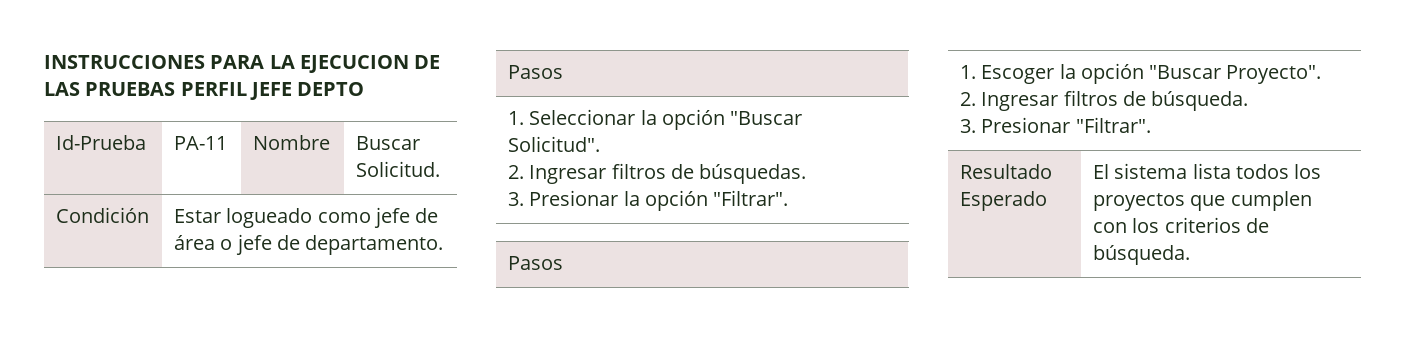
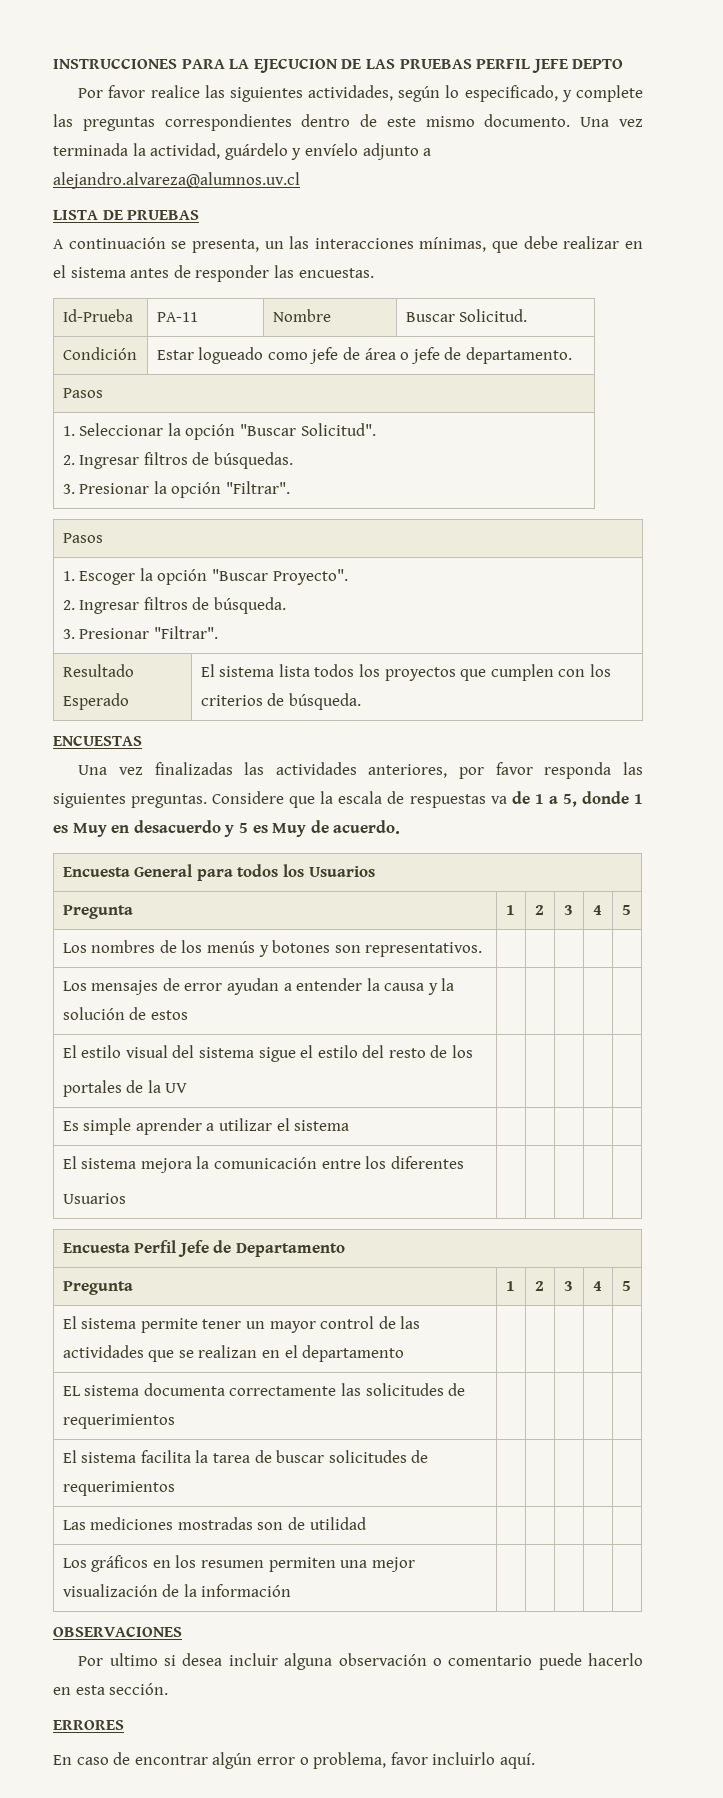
(365, 89) none -> [78,85,643,102] [53,114,643,131] [53,143,432,160] [53,172,300,189] [53,210,200,220] [53,236,643,253] [53,265,374,282] // Por favor realice las siguientes actividades, según lo especificado, y complete las preguntas correspondientes dentro de este mismo documento. Una vez terminada la actividad, guárdelo y envíelo adjunto a alejandro.alvareza@alumnos.uv.cl // LISTA DE PRUEBAS // A continuación se presenta, un las interacciones mínimas, que debe realizar en el sistema antes de responder las encuestas.
(1191, 255) none -> [53,735,142,746] [78,762,643,779] [53,791,643,808] [53,820,401,837] [62,864,375,881] [62,905,133,919] [505,905,515,915] [534,905,544,915] [563,905,573,915] [592,905,602,915] [621,905,631,915] [62,940,483,957] [62,978,455,995] [62,1007,188,1020] [62,1045,474,1062] [62,1080,188,1097] [62,1118,350,1135] [62,1156,464,1173] [62,1193,126,1204] [62,1240,345,1257] [62,1281,133,1295] [505,1281,515,1291] [534,1281,544,1291] [563,1281,573,1291] [592,1281,602,1291] [621,1281,631,1291] [62,1316,421,1333] [62,1345,405,1362] [62,1383,466,1396] [62,1414,175,1429] [62,1450,429,1463] [62,1481,175,1496] [62,1517,366,1530] [62,1555,415,1572] [62,1584,292,1597] [53,1626,182,1637] [78,1653,644,1670] [53,1683,169,1695] [53,1720,124,1730] [53,1752,535,1769] // ENCUESTAS // Una vez finalizadas las actividades anteriores, por favor responda las siguientes preguntas. Considere que la escala de respuestas va de 1 a 5, donde 1 es Muy en desacuerdo y 5 es Muy de acuerdo. // Encuesta General para todos los Usuarios // Pregunta | 1 | 2 | 3 | 4 | 5 // Los nombres de los menús y botones son representativos. | | | | | // Los mensajes de error ayudan a entender la causa y la solución de estos | | | | | // El estilo visual del sistema sigue el estilo del resto de los // portales de la UV | | | | | // Es simple aprender a utilizar el sistema | | | | | // El sistema mejora la comunicación entre los diferentes // Usuarios | | | | | // Encuesta Perfil Jefe de Departamento // Pregunta | 1 | 2 | 3 | 4 | 5 // El sistema permite tener un mayor control de las actividades que se realizan en el departamento | | | | | // EL sistema documenta correctamente las solicitudes de requerimientos | | | | | // El sistema facilita la tarea de buscar solicitudes de requerimientos | | | | | // Las mediciones mostradas son de utilidad | | | | | // Los gráficos en los resumen permiten una mejor visualización de la información | | | | | // OBSERVACIONES // Por ultimo si desea incluir alguna observación o comentario puede hacerlo en esta sección. // ERRORES // En caso de encontrar algún error o problema, favor incluirlo aquí.

